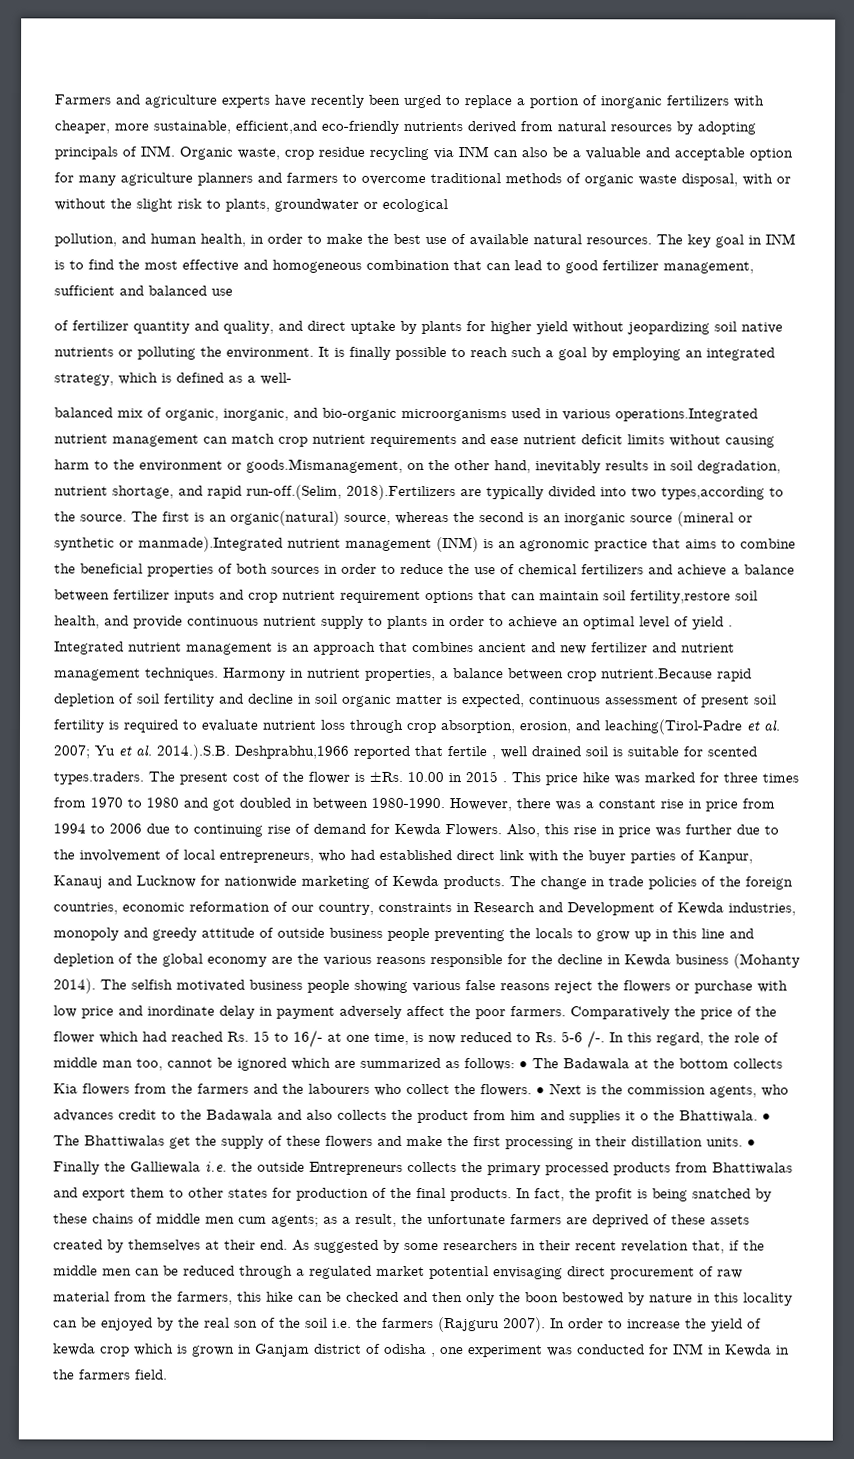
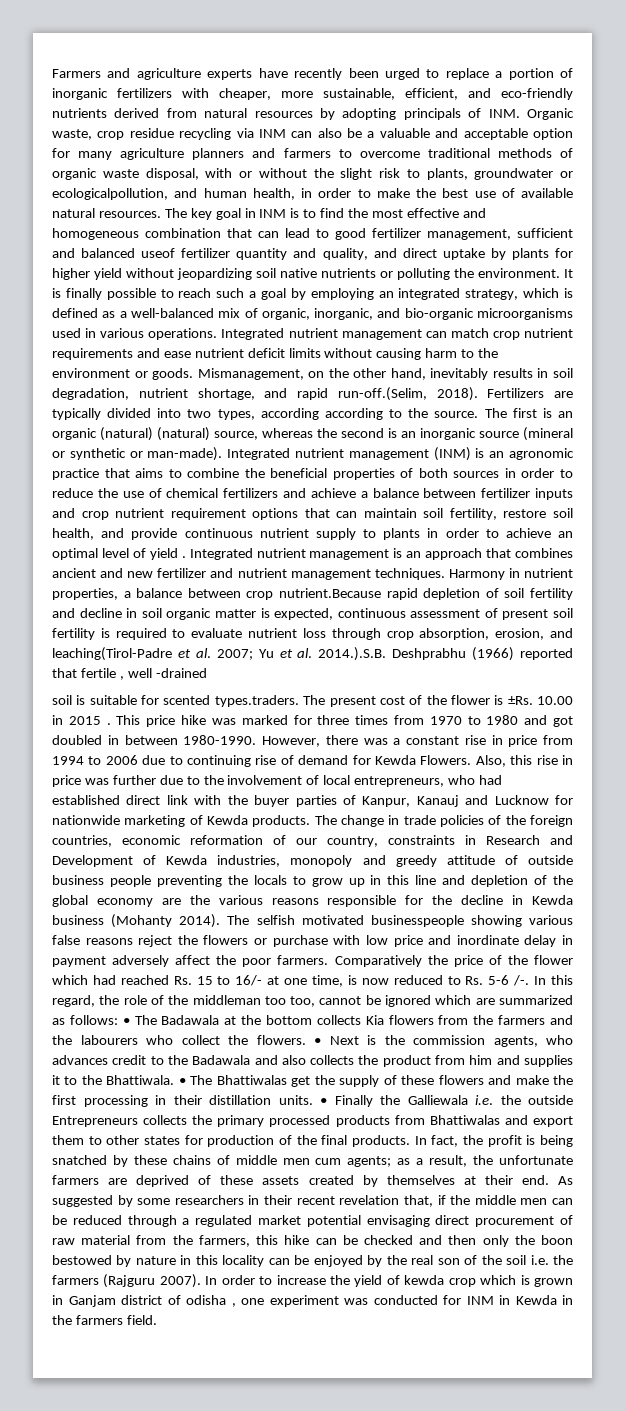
[235,120,317,134] efficient,and -> [405,88,491,100] efficient, and
[382,198,448,213] [54,233,117,247] ecological // pollution, -> [52,188,168,200] ecologicalpollution,
[211,288,233,296] [54,320,69,331] use // of -> [141,248,176,258] useof
[260,372,292,385] [54,407,113,418] well- // balanced -> [130,308,214,318] well-balanced
[615,408,758,422] operations.Integrated -> [148,328,285,340] operations. Integrated
[246,458,403,473] goods.Mismanagement, -> [152,368,304,380] goods. Mismanagement,
[346,484,456,501] 2018).Fertilizers -> [436,387,545,401] 2018). Fertilizers
[661,486,765,500] types,according -> [217,408,383,420] types, according according
[230,510,340,526] organic(natural) -> [52,427,210,441] organic (natural) (natural)
[138,536,283,552] manmade).Integrated -> [147,447,291,461] man-made). Integrated
[630,590,731,604] fertility,restore -> [449,508,547,520] fertility, restore
[234,745,349,759] Deshprabhu,1966 -> [392,647,515,661] Deshprabhu (1966)
[531,746,581,757] drained -> [155,668,207,678] -drained //
[249,979,350,993] business people -> [370,915,464,927] businesspeople
[53,1057,133,1068] middle man -> [168,995,286,1005] the middleman too
[640,1113,649,1121] o -> [64,1076,78,1085] to

